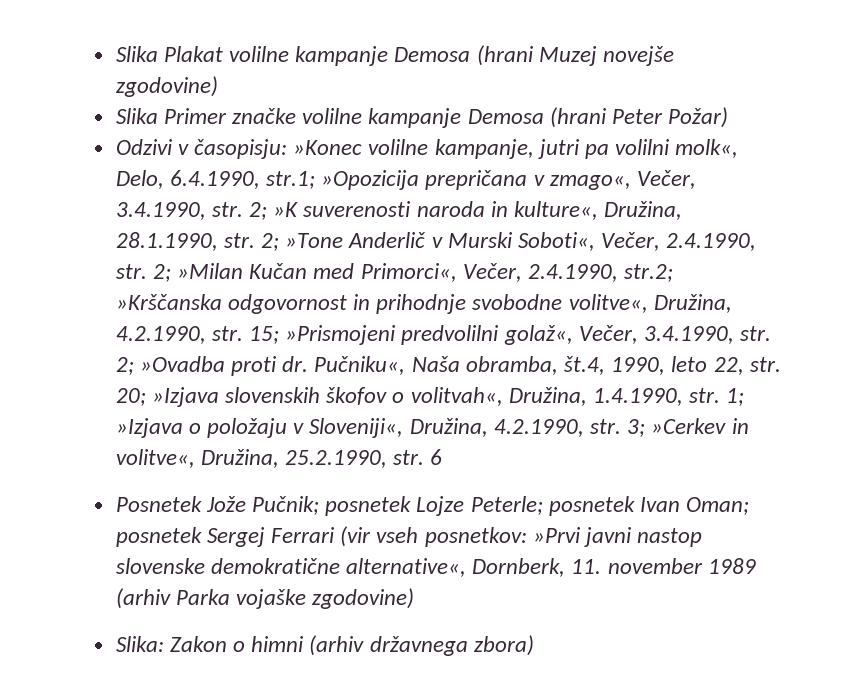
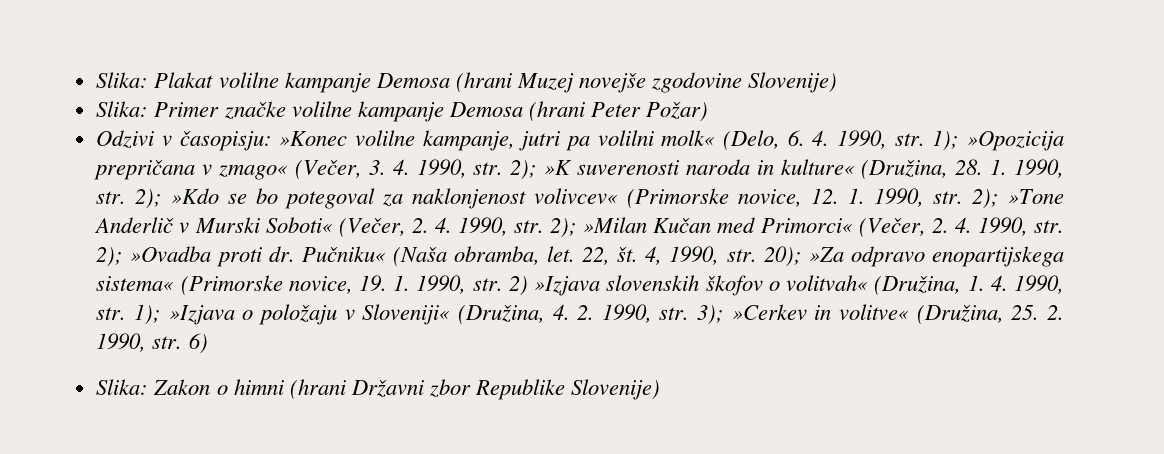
[115,46,158,62] Slika -> [96,72,149,88] Slika:
[115,76,218,97] [115,108,158,124] zgodovine) // Slika -> [650,72,838,93] [96,101,149,117] zgodovine Slovenije) // Slika:
[675,139,739,158] [115,170,697,190] [115,201,683,220] [115,232,757,251] [115,263,674,282] [115,294,732,314] [115,325,772,345] [115,356,781,376] [115,387,745,407] [115,418,749,438] [115,449,443,468] [115,496,750,516] [115,526,703,547] [115,558,756,577] [115,588,415,609] molk«, Delo, 6.4.1990, str.1; »Opozicija prepričana v zmago«, Večer, 3.4.1990, str. 2; »K suverenosti naroda in kulture«, Družina, 28.1.1990, str. 2; »Tone Anderlič v Murski Soboti«, Večer, 2.4.1990, str. 2; »Milan Kučan med Primorci«, Večer, 2.4.1990, str.2; »Krščanska odgovornost in prihodnje svobodne volitve«, Družina, 4.2.1990, str. 15; »Prismojeni predvolilni golaž«, Večer, 3.4.1990, str. 2; »Ovadba proti dr. Pučniku«, Naša obramba, št.4, 1990, leto 22, str. 20; »Izjava slovenskih škofov o volitvah«, Družina, 1.4.1990, str. 1; »Izjava o položaju v Sloveniji«, Družina, 4.2.1990, str. 3; »Cerkev in volitve«, Družina, 25.2.1990, str. 6 // Posnetek Jože Pučnik; posnetek Lojze Peterle; posnetek Ivan Oman; posnetek Sergej Ferrari (vir vseh posnetkov: »Prvi javni nastop slovenske demokratične alternative«, Dornberk, 11. november 1989 (arhiv Parka vojaške zgodovine) -> [661,130,1064,151] [94,159,1064,180] [96,188,1064,209] [94,217,1065,238] [96,246,1064,267] [96,275,1064,296] [96,304,1065,325] [96,333,208,354] molk« (Delo, 6. 4. 1990, str. 1); »Opozicija prepričana v zmago« (Večer, 3. 4. 1990, str. 2); »K suverenosti naroda in kulture« (Družina, 28. 1. 1990, str. 2); »Kdo se bo potegoval za naklonjenost volivcev« (Primorske novice, 12. 1. 1990, str. 2); »Tone Anderlič v Murski Soboti« (Večer, 2. 4. 1990, str. 2); »Milan Kučan med Primorci« (Večer, 2. 4. 1990, str. 2); »Ovadba proti dr. Pučniku« (Naša obramba, let. 22, št. 4, 1990, str. 20); »Za odpravo enopartijskega sistema« (Primorske novice, 19. 1. 1990, str. 2) »Izjava slovenskih škofov o volitvah« (Družina, 1. 4. 1990, str. 1); »Izjava o položaju v Sloveniji« (Družina, 4. 2. 1990, str. 3); »Cerkev in volitve« (Družina, 25. 2. 1990, str. 6)
[309,635,534,656] (arhiv državnega zbora) -> [289,379,660,400] (hrani Državni zbor Republike Slovenije)

